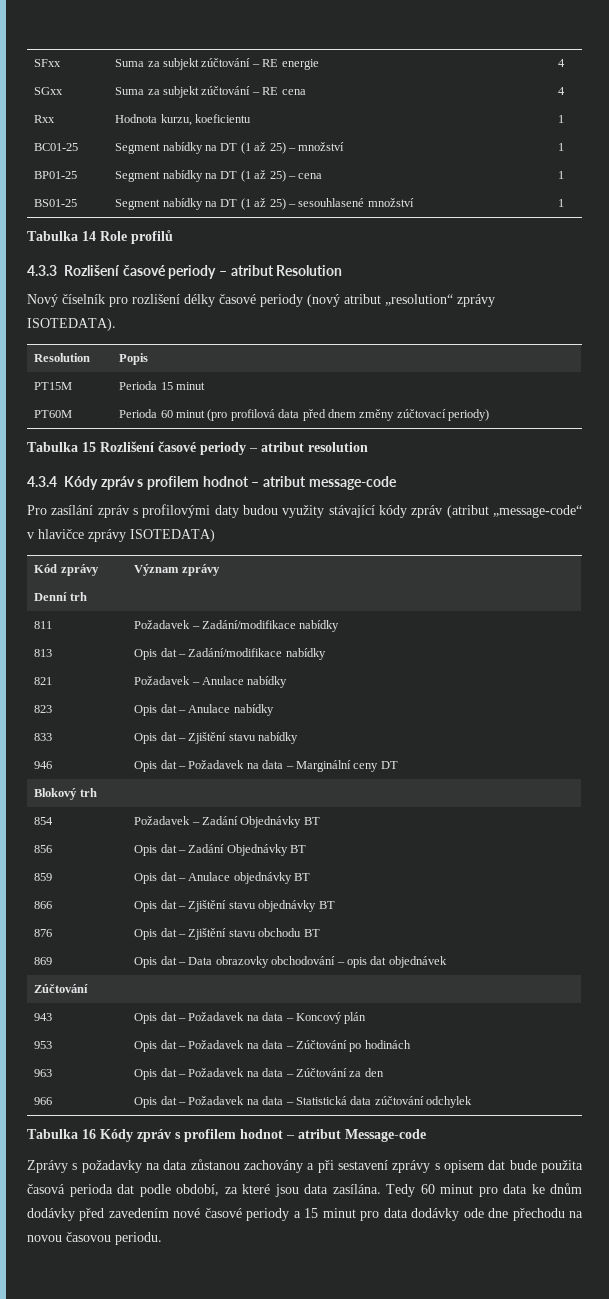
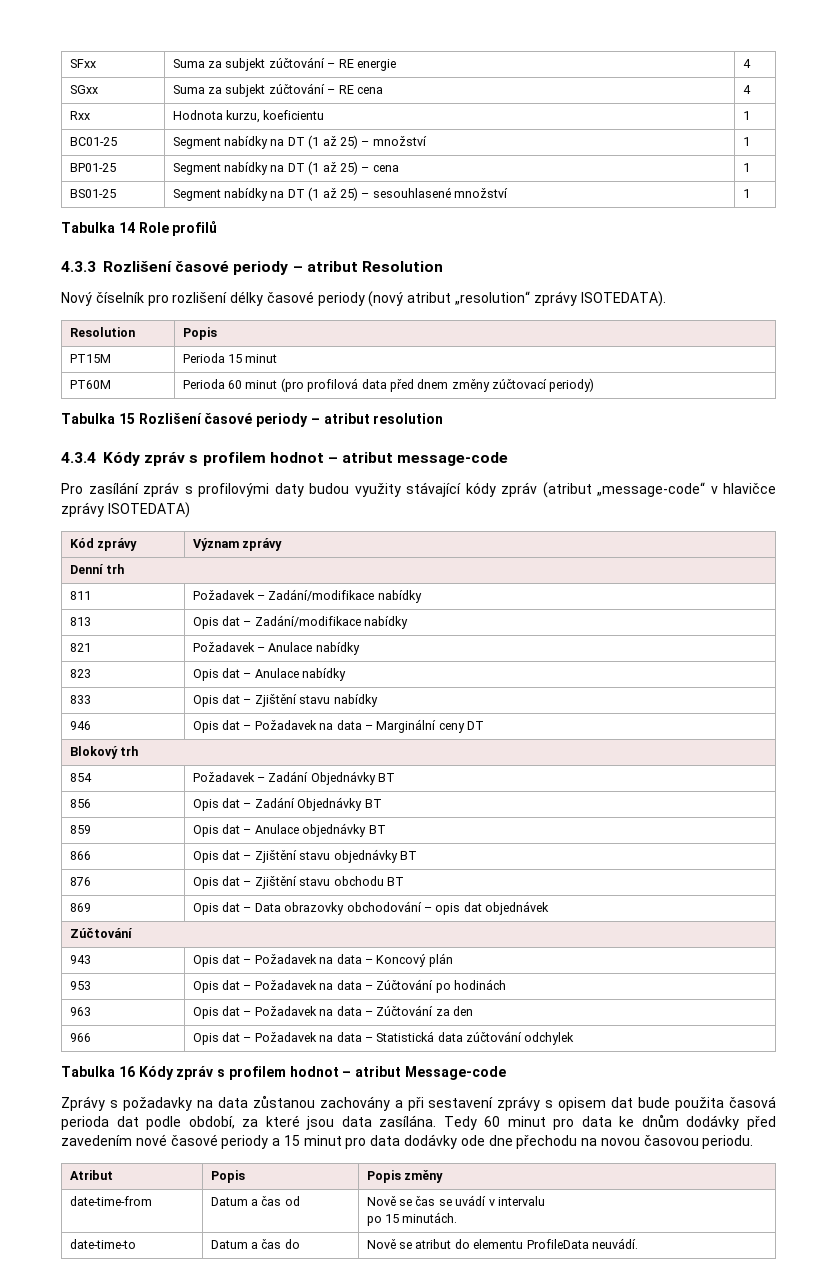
(162, 1238) none -> [69,1170,113,1180] [210,1170,245,1183] [366,1170,444,1183] [69,1196,152,1206] [210,1196,300,1206] [366,1195,545,1206] [366,1212,458,1226] [69,1239,136,1249] [210,1239,300,1249] [366,1238,638,1249] // Atribut | Popis | Popis změny // date-time-from | Datum a čas od | Nově se čas se uvádí v intervalu // po 15 minutách. // date-time-to | Datum a čas do | Nově se atribut do elementu ProfileData neuvádí.

